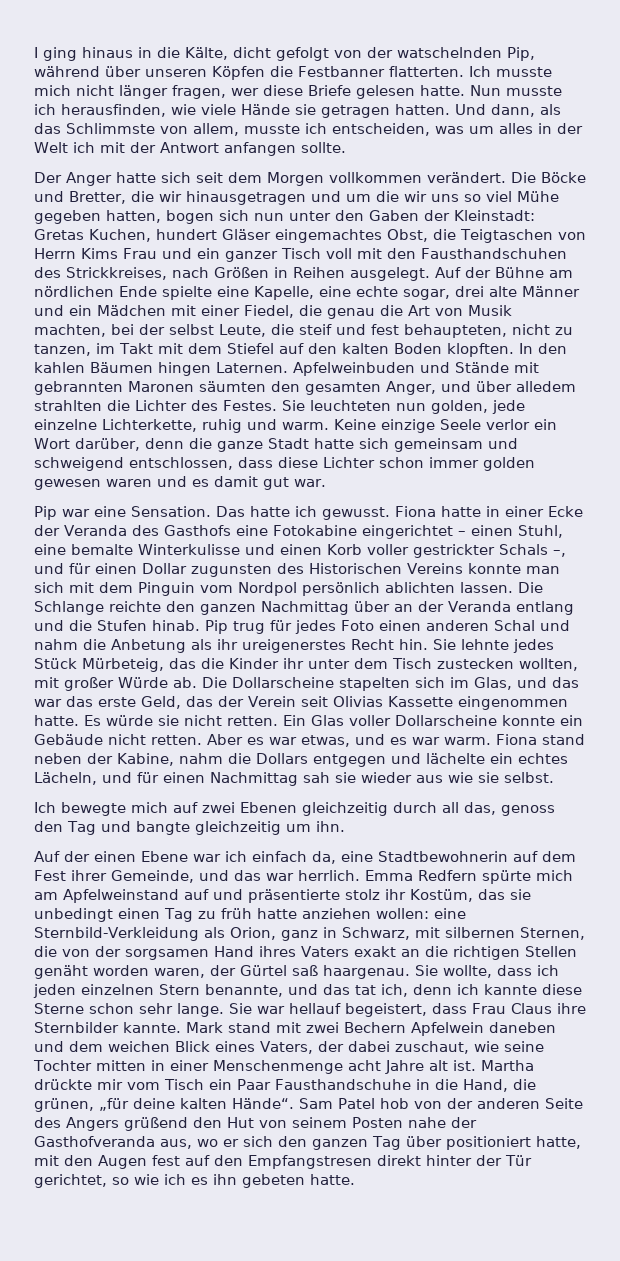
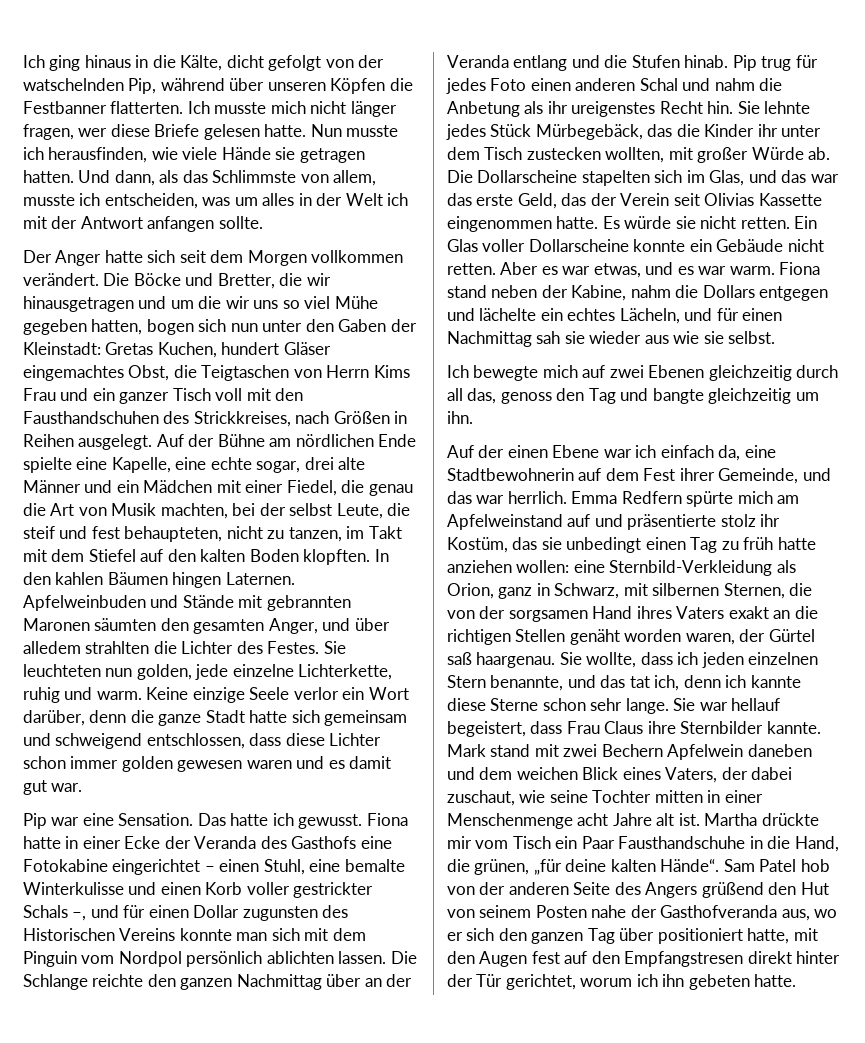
[34,47,38,58] I -> [23,55,45,68] Ich
[242,639,346,653] ureigenerstes -> [571,101,656,117] ureigenstes
[82,658,164,672] Mürbeteig, -> [535,124,643,140] Mürbegebäck,
[112,1174,208,1185] so wie ich es -> [580,974,658,987] worum ich

